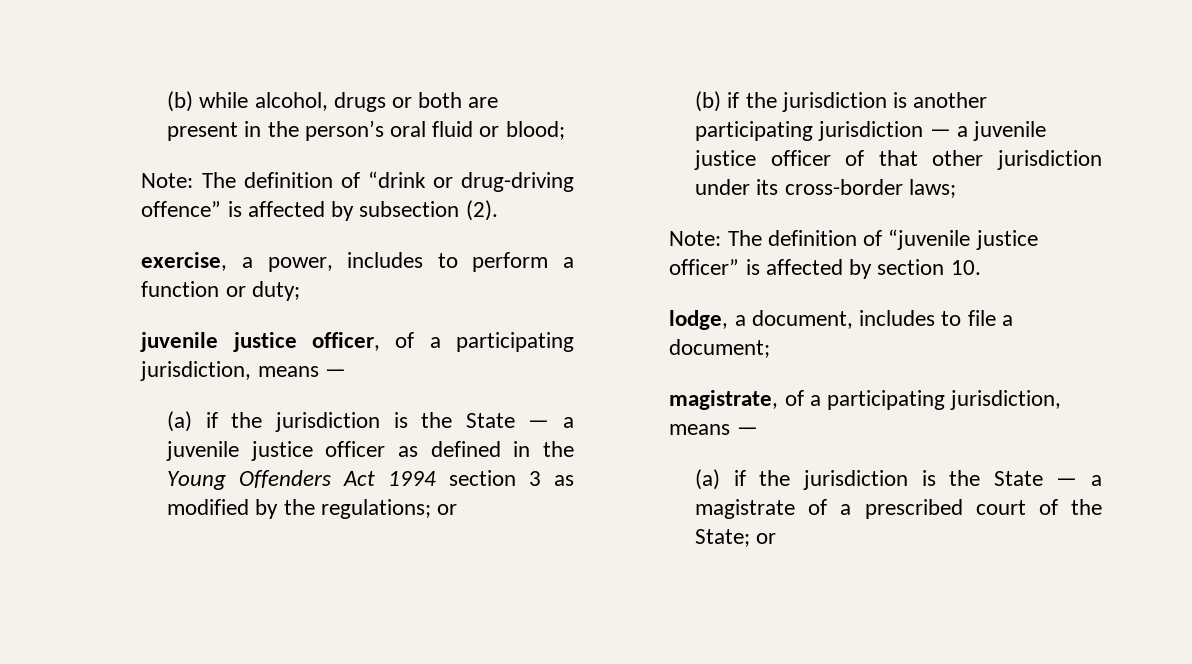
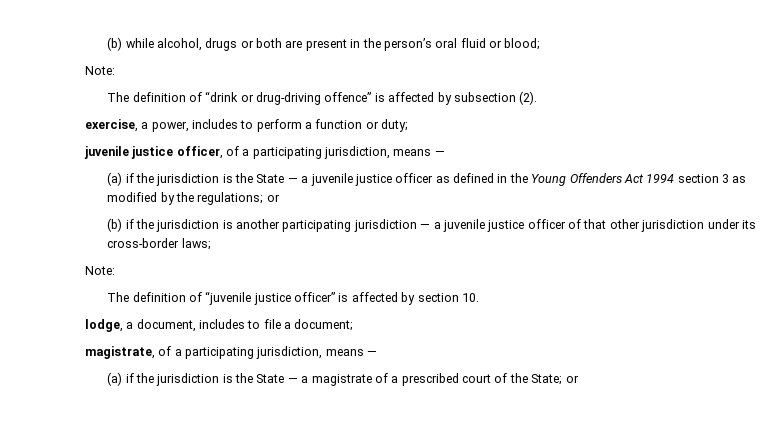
(194, 180) none -> (115, 70) //
(722, 238) none -> (115, 270) //

